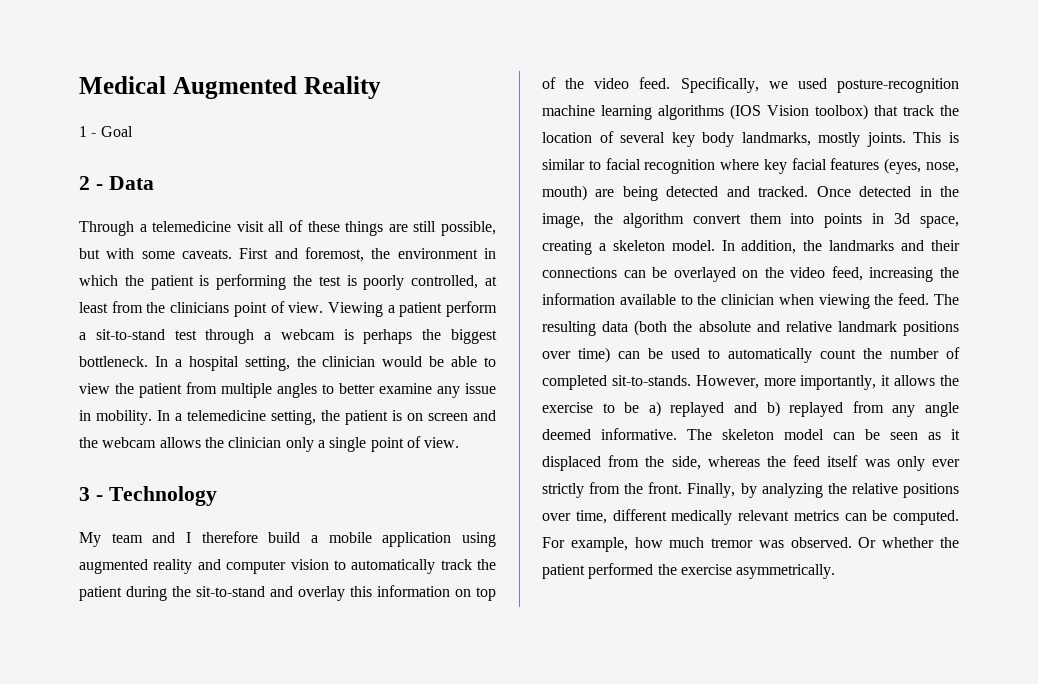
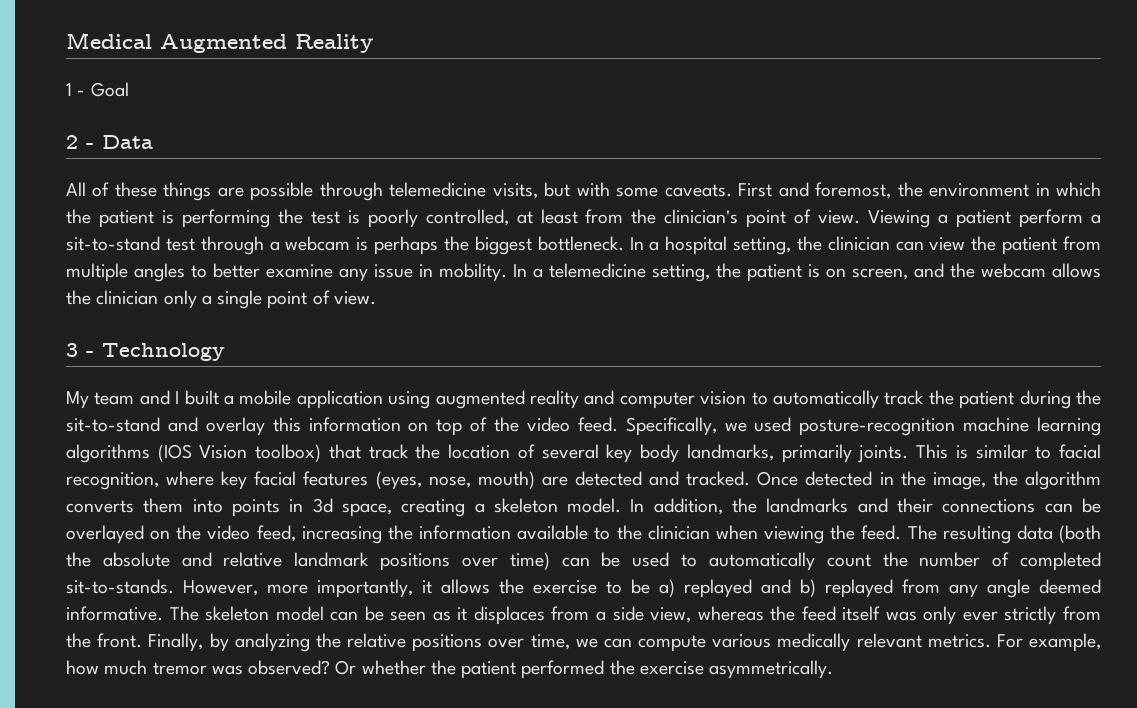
[79,220,497,236] Through a telemedicine visit all of these things are still possible, -> [66,182,538,201] All of these things are possible through telemedicine visits,
[170,302,230,313] clinicians -> [664,209,739,224] clinician's
[382,356,496,367] would be able to -> [895,241,924,251] can
[428,413,468,421] screen -> [852,268,908,280] screen,
[201,531,301,543] therefore build -> [184,390,219,405] built
[818,132,861,147] mostly -> [781,444,852,463] primarily
[644,159,716,174] recognition -> [66,472,159,490] recognition,
[622,186,658,201] being -> (568, 481) none
[692,214,741,224] convert -> [66,500,134,513] converts
[542,455,701,471] displaced from the side, -> [473,606,692,625] displaces from a side view,
[612,509,959,525] different medically relevant metrics can be computed. -> [575,633,991,652] we can compute various medically relevant metrics.
[790,537,852,548] observed. -> [248,660,331,675] observed?

